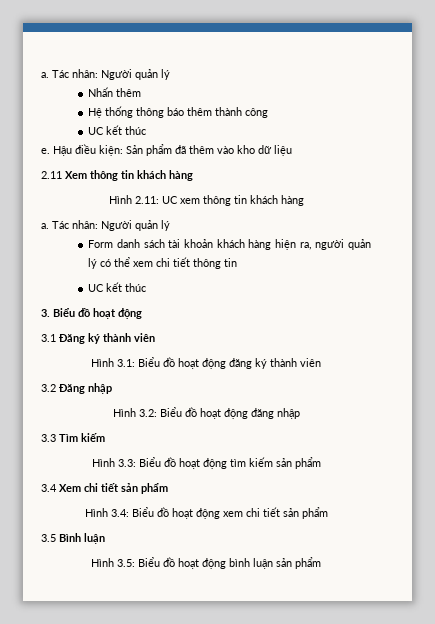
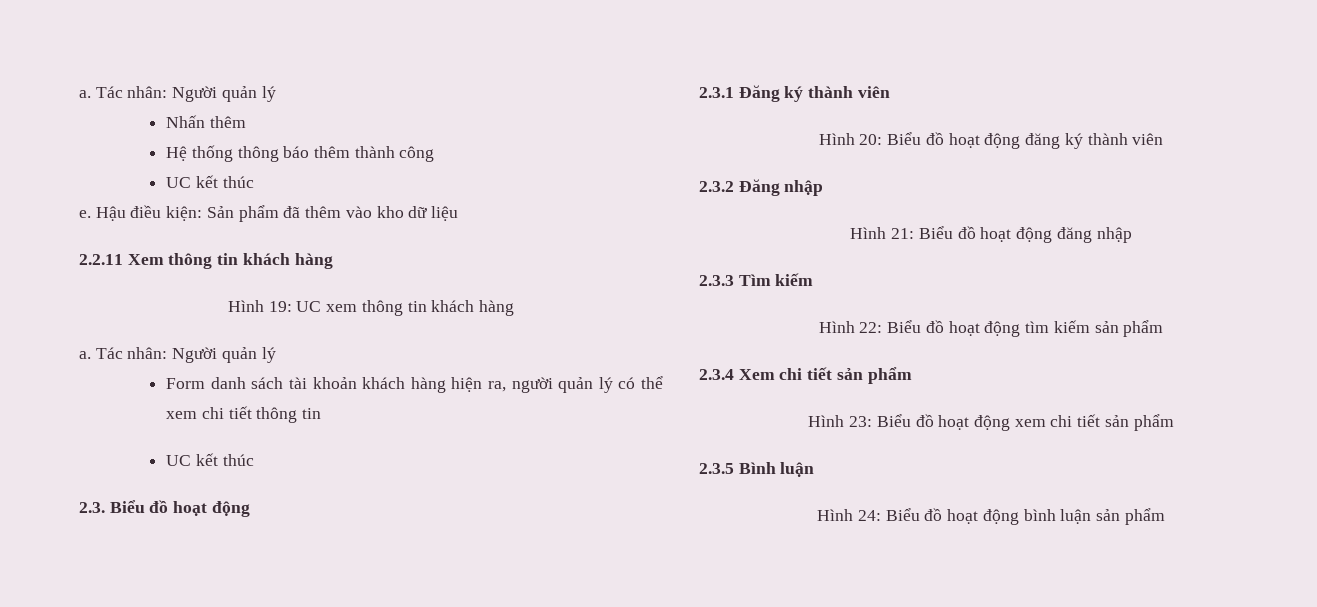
[41,171,62,179] 2.11 -> [79,254,123,265] 2.2.11
[134,196,159,204] 2.11: -> [268,301,292,312] 19:
[41,309,50,317] 3. -> [79,502,105,513] 2.3.
[41,334,56,342] 3.1 -> [699,87,734,98] 2.3.1
[117,359,135,367] 3.1: -> [859,134,883,145] 20:
[41,384,56,392] 3.2 -> [699,181,734,192] 2.3.2
[138,409,157,417] 3.2: -> [891,228,915,239] 21:
[41,434,56,442] 3.3 -> [699,275,734,286] 2.3.3
[117,459,136,467] 3.3: -> [859,322,883,333] 22:
[41,484,57,492] 3.4 -> [699,369,734,380] 2.3.4
[110,509,129,517] 3.4: -> [849,416,873,427] 23:
[41,534,56,542] 3.5 -> [699,463,734,474] 2.3.5
[117,559,135,567] 3.5: -> [857,510,881,521] 24:

